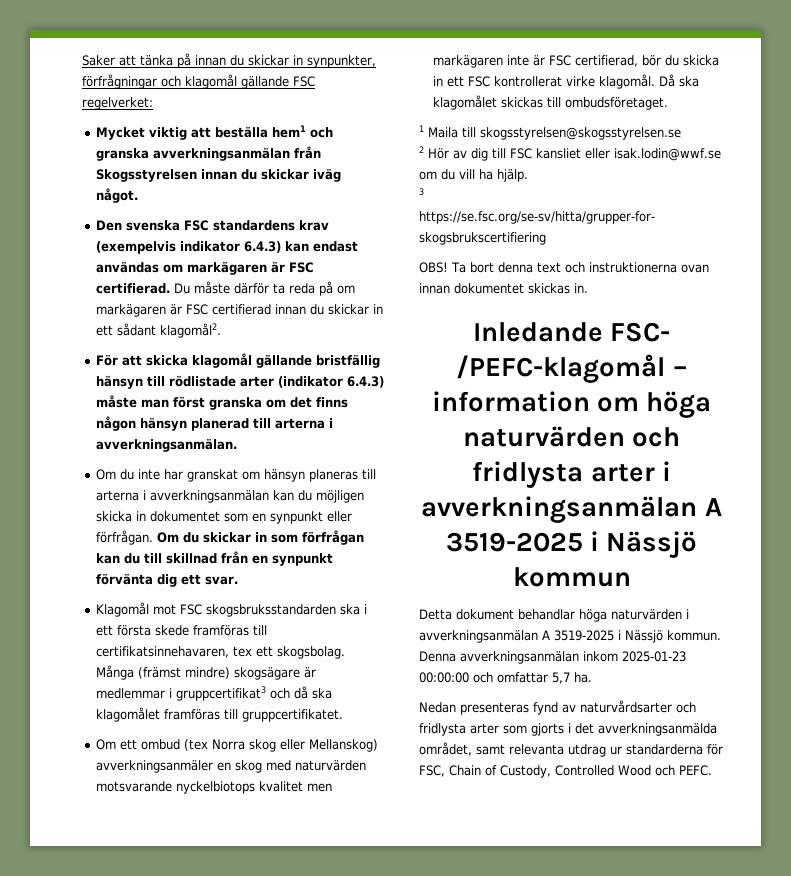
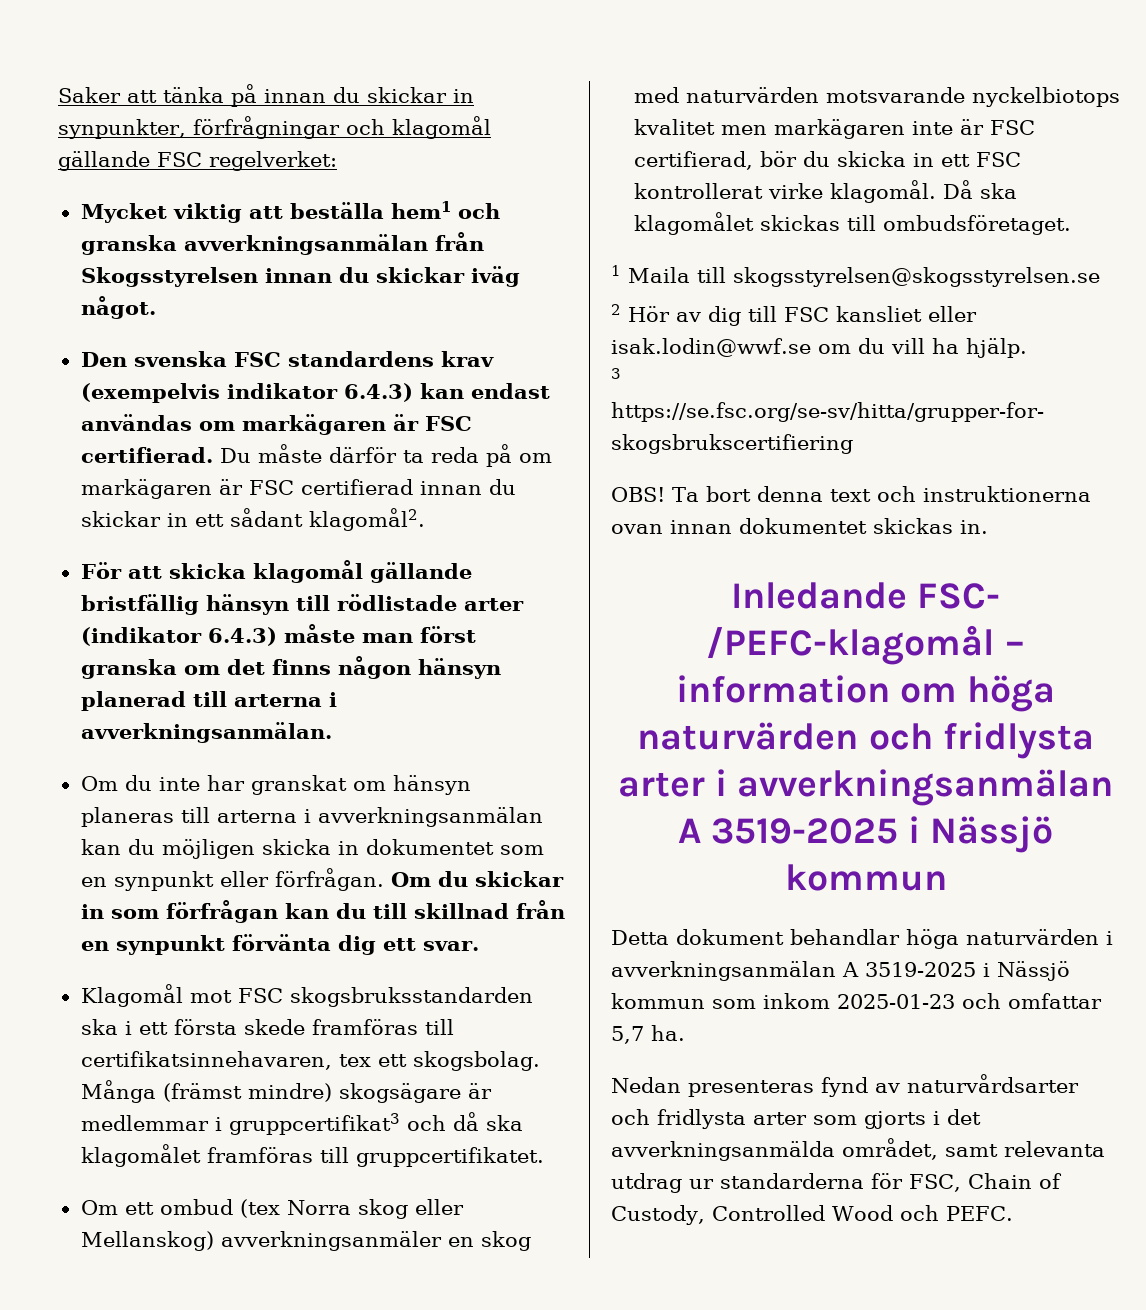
[667,630,721,641] [419,651,579,664] kommun. Denna avverkningsanmälan -> [611,993,756,1009] kommun som
[419,672,469,683] 00:00:00 -> (955, 1001) none

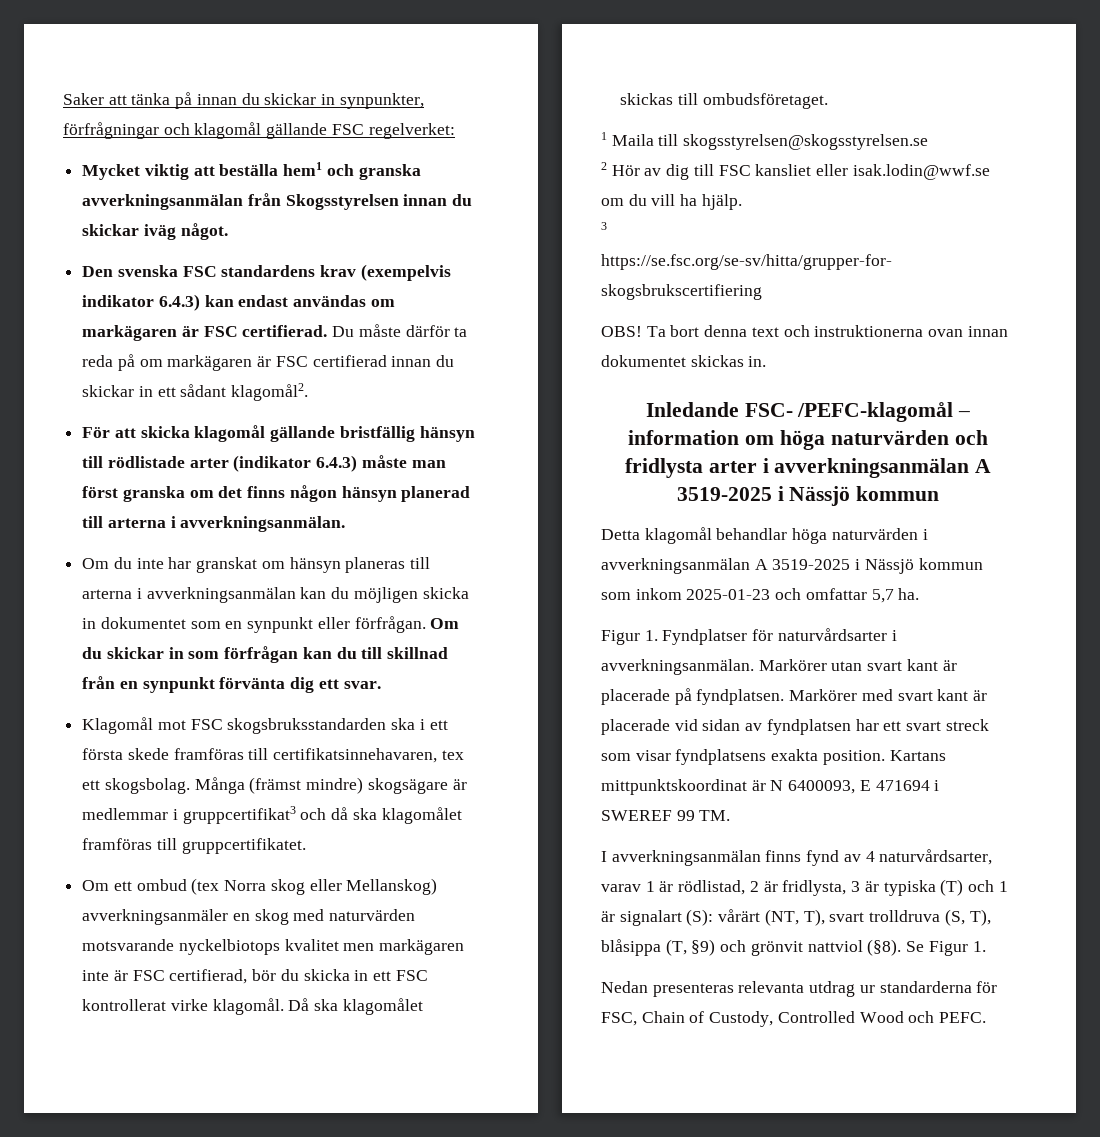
[676,929,784,945] dokument -> [644,527,712,544] klagomål
[611,1074,1079,1097] [611,1109,981,1129] [611,1138,998,1161] Nedan presenteras fynd av naturvårdsarter och fridlysta arter som gjorts i det avverkningsanmälda området, samt -> [601,628,897,645] [601,659,957,675] [601,688,988,705] [601,719,989,735] [601,749,946,765] [601,779,940,795] [601,810,731,821] [601,849,993,866] [601,879,1008,896] [601,909,991,926] [601,939,986,956] [601,981,734,997] Figur 1. Fyndplatser för naturvårdsarter i avverkningsanmälan. Markörer utan svart kant är placerade på fyndplatsen. Markörer med svart kant är placerade vid sidan av fyndplatsen har ett svart streck som visar fyndplatsens exakta position. Kartans mittpunktskoordinat är N 6400093, E 471694 i SWEREF 99 TM. // I avverkningsanmälan finns fynd av 4 naturvårdsarter, varav 1 är rödlistad, 2 är fridlysta, 3 är typiska (T) och 1 är signalart (S): vårärt (NT, T), svart trolldruva (S, T), blåsippa (T, §9) och grönvit nattviol (§8). Se Figur 1. // Nedan presenteras

